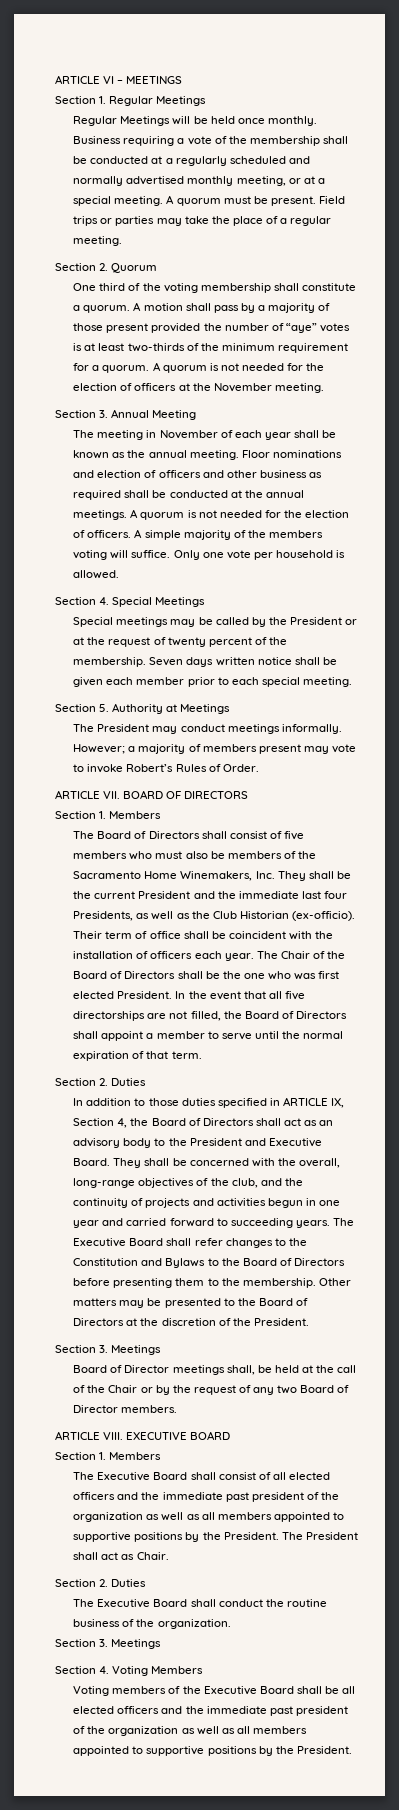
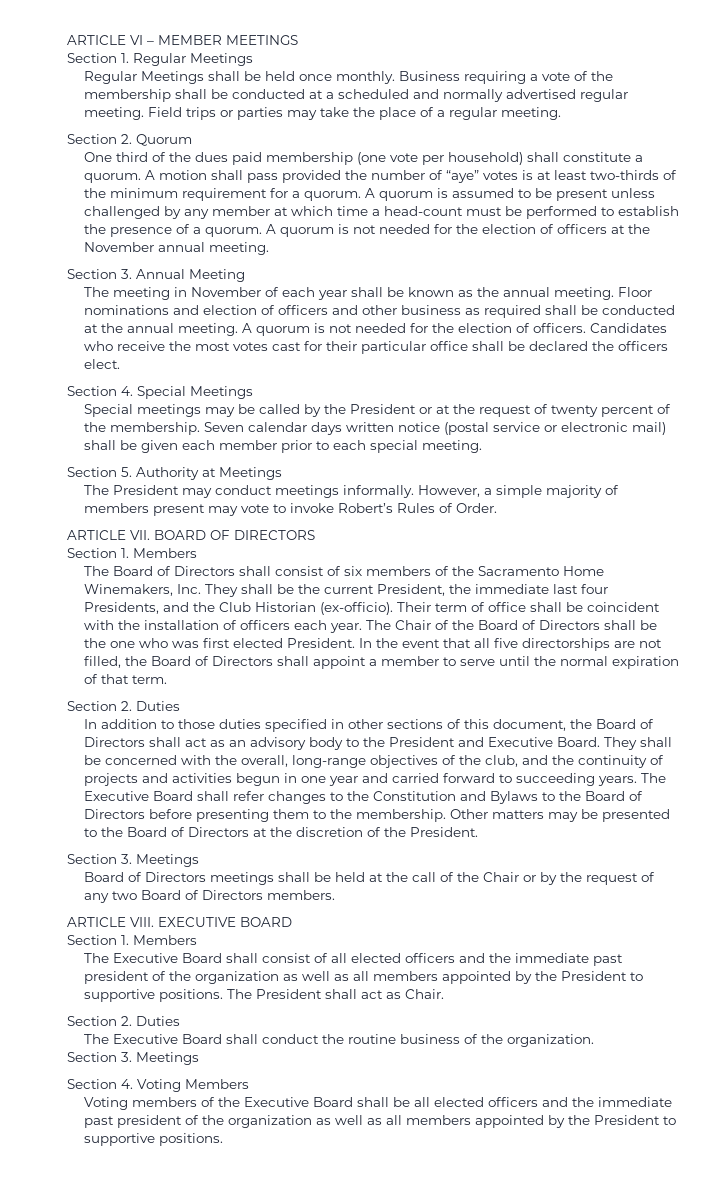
(124, 82) none -> [158,35,222,45] MEMBER
[172,116,191,125] will -> [208,71,241,81] shall
[175,156,227,166] regularly -> (335, 95) none
[187,176,325,186] [73,195,316,206] monthly meeting, or at a special meeting. A quorum must be present. -> [580,89,629,102] [84,107,145,120] regular meeting.
[163,283,271,293] voting membership -> [195,152,524,165] dues paid membership (one vote per household)
[240,303,331,313] [73,323,149,333] by a majority of those present -> (279, 178) none
(219, 367) none -> [452,188,656,201] [84,206,680,219] [84,224,350,237] assumed to be present unless challenged by any member at which time a head-count must be performed to establish the presence of a quorum. A quorum is
(272, 387) none -> [158,242,206,252] annual
[73,510,128,520] meetings. -> [178,323,239,336] meeting.
[134,529,323,540] [73,550,346,560] [73,570,120,579] A simple majority of the members voting will suffice. Only one vote per household is allowed. -> [590,323,668,333] [84,341,669,354] [84,359,121,369] Candidates who receive the most votes cast for their particular office shall be declared the officers elect.
(184, 661) none -> [248,422,308,432] calendar
(292, 661) none -> [444,422,667,435] (postal service or electronic mail)
[73,744,136,754] However; a -> [418,485,543,498] However, a simple
[283,831,304,840] [73,851,225,860] five members who must also be -> [344,566,363,576] six
[138,891,215,899] President and -> [377,584,446,596] President,
[136,911,190,920] as well as -> [163,602,190,612] and
[282,1097,345,1108] [73,1118,128,1128] ARTICLE IX, Section 4, -> [348,719,567,731] other sections of this document,
[124,1365,255,1375] Director meetings shall, -> [145,872,311,885] Directors meetings shall
[73,1405,119,1413] Director -> [202,890,264,900] Directors
[332,1512,344,1520] [73,1532,279,1542] to supportive positions by the President. -> [515,971,644,984] [84,989,224,1002] by the President to supportive positions.
[132,1746,352,1756] to supportive positions by the President. -> [548,1115,677,1128] [84,1133,224,1146] by the President to supportive positions.

